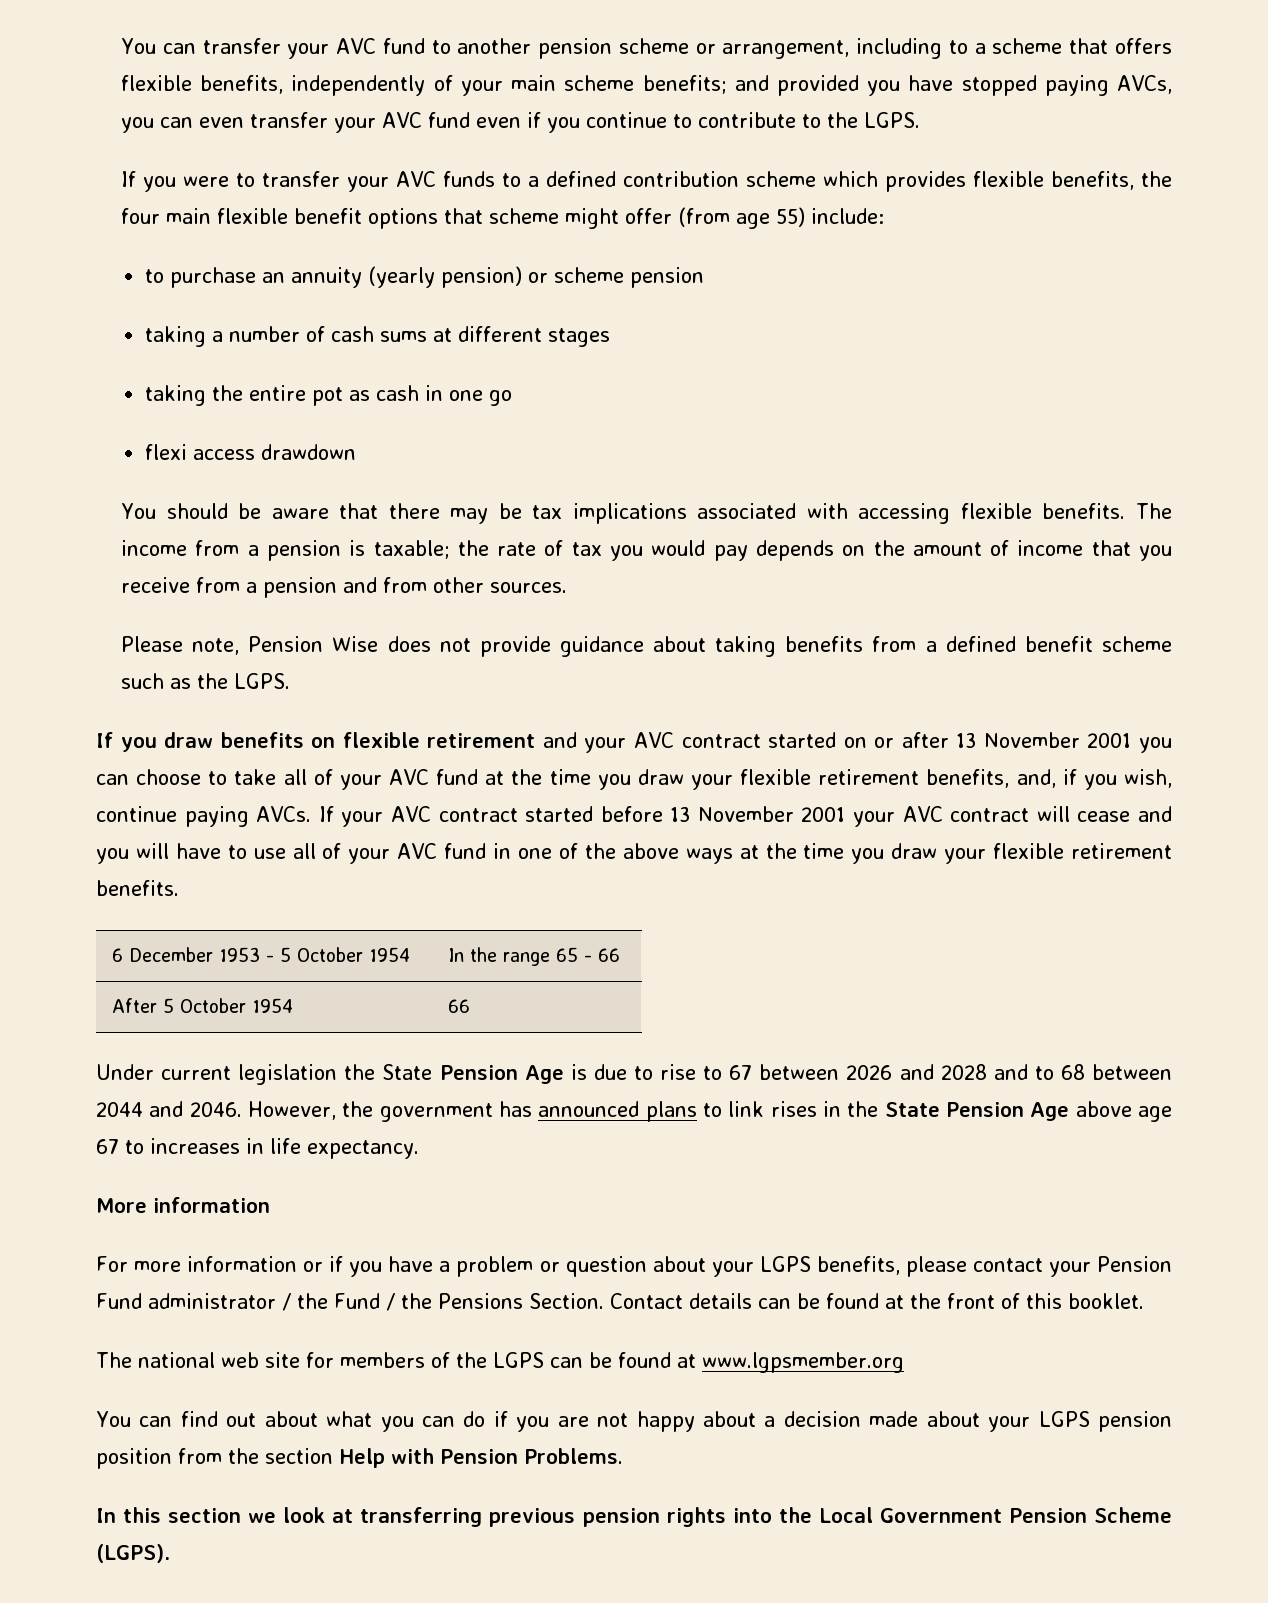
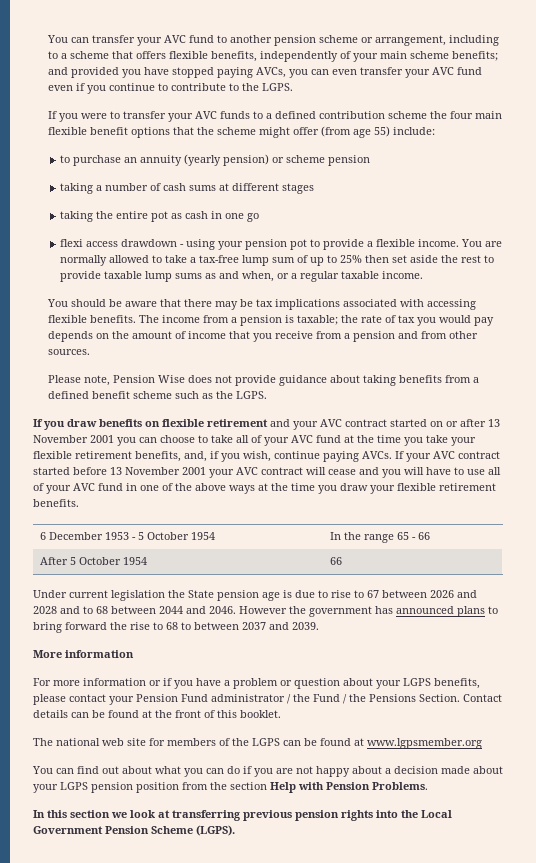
[823,171,1135,192] which provides flexible benefits, -> (427, 115) none
(484, 216) none -> [196,127,214,135] the
(357, 452) none -> [179,239,502,250] [59,255,494,266] [59,271,423,282] - using your pension pot to provide a flexible income. You are normally allowed to take a tax-free lump sum of up to 25% then set aside the rest to provide taxable lump sums as and when, or a regular taxable income.
[637,769,684,785] draw -> [426,435,448,443] take
[439,1065,564,1084] Pension Age -> [217,590,280,601] pension age
[248,1101,336,1120] However, -> [239,606,287,614] However
[728,1101,1173,1122] [96,1138,419,1159] link rises in the State Pension Age above age 67 to increases in life expectancy. -> [33,622,319,633] bring forward the rise to 68 to between 2037 and 2039.

